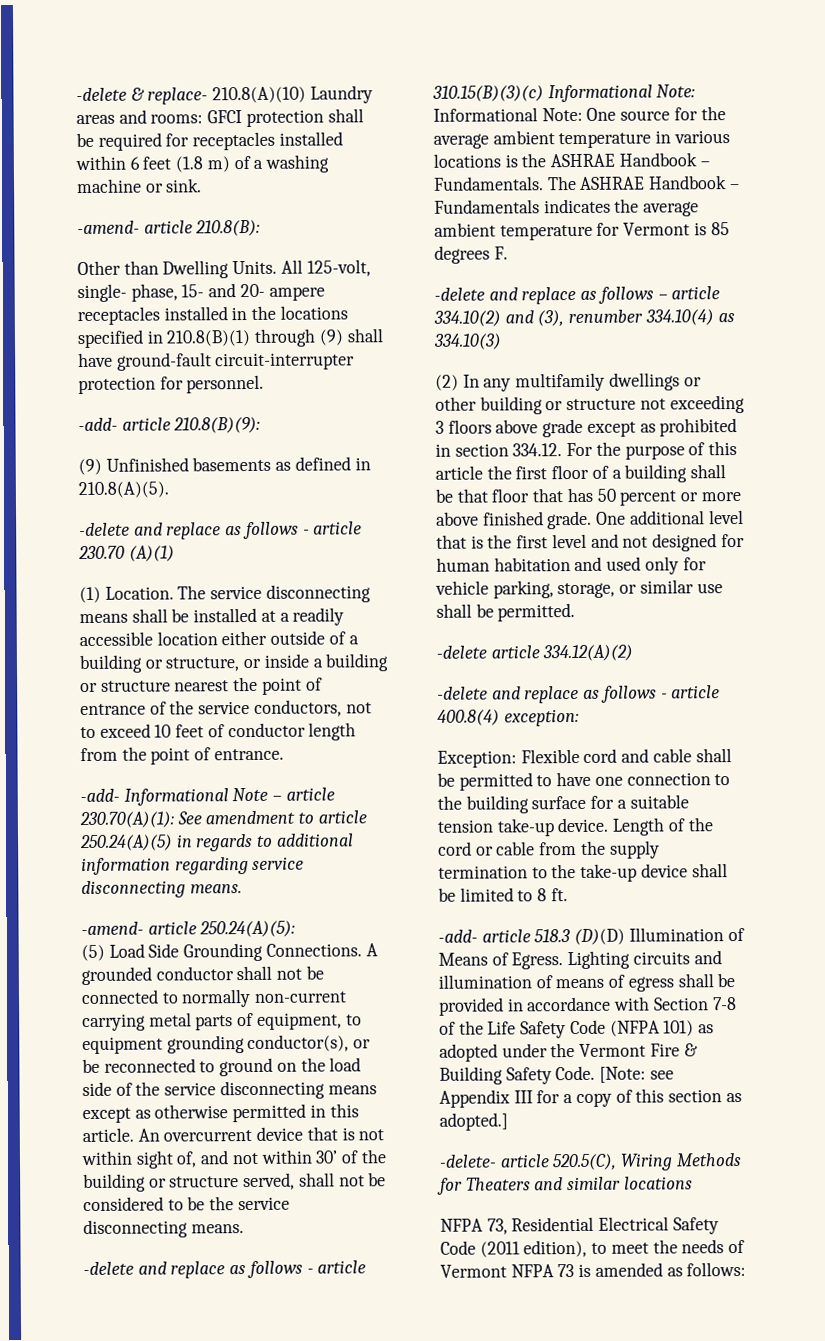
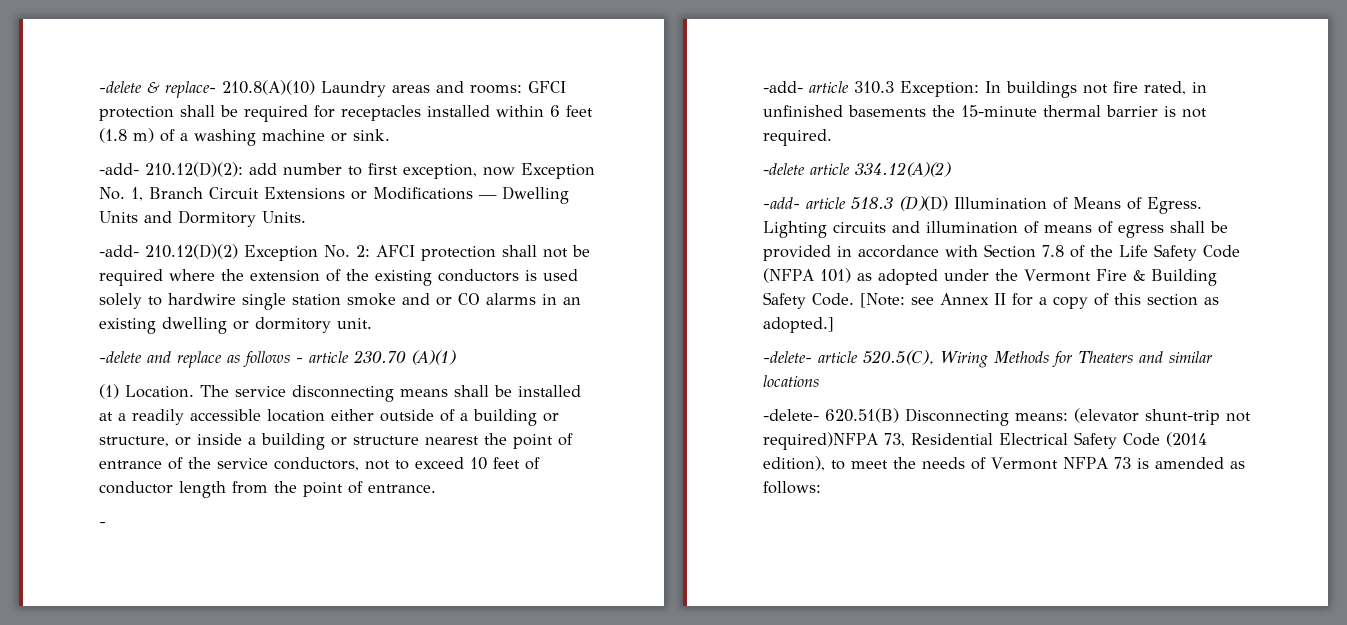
[77,219,261,237] [77,259,371,279] [77,283,325,303] [77,305,348,326] [77,328,383,349] [78,352,356,371] [78,374,265,395] [78,416,261,434] [78,456,371,476] [78,481,169,499] -amend- article 210.8(B): // Other than Dwelling Units. All 125-volt, single- phase, 15- and 20- ampere receptacles installed in the locations specified in 210.8(B)(1) through (9) shall have ground-fault circuit-interrupter protection for personnel. // -add- article 210.8(B)(9): // (9) Unfinished basements as defined in 210.8(A)(5). -> [99,162,595,179] [99,186,569,204] [99,210,306,227] [99,244,590,261] [99,269,578,286] [99,293,581,310] [99,317,372,334] -add- 210.12(D)(2): add number to first exception, now Exception No. 1, Branch Circuit Extensions or Modifications — Dwelling Units and Dormitory Units. // -add- 210.12(D)(2) Exception No. 2: AFCI protection shall not be required where the extension of the existing conductors is used solely to hardwire single station smoke and or CO alarms in an existing dwelling or dormitory unit.
[80,787,335,806] [79,810,367,829] [79,833,354,852] [81,856,305,876] [81,880,242,899] [81,920,296,938] [81,942,378,962] [81,965,324,986] [81,988,348,1008] [82,1012,362,1032] [82,1034,372,1055] [82,1057,362,1077] [82,1080,377,1100] [82,1103,359,1124] [82,1126,385,1143] [81,1149,387,1169] [83,1172,387,1193] [83,1196,290,1212] [83,1219,244,1239] [83,1260,367,1279] [432,84,696,103] [433,106,726,122] [433,130,730,149] [433,152,710,168] [433,175,740,191] [434,198,700,217] [434,222,730,241] [434,245,508,264] [434,286,721,305] [433,309,735,327] [433,333,502,350] [435,372,702,392] [435,394,745,415] [435,418,738,438] [435,441,738,460] [435,464,727,483] [435,487,741,506] [436,509,744,530] [436,533,745,552] [436,556,707,575] [435,579,723,599] [436,603,576,622] [436,644,634,662] [437,685,721,704] [437,708,579,727] [437,748,732,768] [437,771,731,791] [437,794,689,814] [437,817,713,837] [438,840,660,859] [438,863,728,882] [438,887,568,902] // -add- Informational Note – article 230.70(A)(1): See amendment to article 250.24(A)(5) in regards to additional information regarding service disconnecting means. // -amend- article 250.24(A)(5): // (5) Load Side Grounding Connections. A grounded conductor shall not be connected to normally non-current carrying metal parts of equipment, to equipment grounding conductor(s), or be reconnected to ground on the load side of the service disconnecting means except as otherwise permitted in this article. An overcurrent device that is not within sight of, and not within 30’ of the building or structure served, shall not be considered to be the service disconnecting means. // -delete and replace as follows - article 310.15(B)(3)(c) Informational Note: Informational Note: One source for the average ambient temperature in various locations is the ASHRAE Handbook – Fundamentals. The ASHRAE Handbook – Fundamentals indicates the average ambient temperature for Vermont is 85 degrees F. // -delete and replace as follows – article 334.10(2) and (3), renumber 334.10(4) as 334.10(3) // (2) In any multifamily dwellings or other building or structure not exceeding 3 floors above grade except as prohibited in section 334.12. For the purpose of this article the first floor of a building shall be that floor that has 50 percent or more above finished grade. One additional level that is the first level and not designed for human habitation and used only for vehicle parking, storage, or similar use shall be permitted. // -delete article 334.12(A)(2) // -delete and replace as follows - article 400.8(4) exception: // Exception: Flexible cord and cable shall be permitted to have one connection to the building surface for a suitable tension take-up device. Length of the cord or cable from the supply termination to the take-up device shall be limited to 8 ft. -> [99,522,106,527] [763,81,1207,98] [763,105,1207,118] [763,129,832,146] [763,162,951,177] // - // -add- article 310.3 Exception: In buildings not fire rated, in unfinished basements the 15-minute thermal barrier is not required. // -delete article 334.12(A)(2)
[712,997,737,1011] 7-8 -> [1042,245,1064,257] 7.8
[439,1089,533,1108] Appendix III -> [940,293,1006,305] Annex II
[440,1218,483,1232] NFPA -> [763,408,1251,426] [763,432,878,450] -delete- 620.51(B) Disconnecting means: (elevator shunt-trip not required)NFPA
[479,1241,520,1258] (2011 -> [1165,432,1207,447] (2014

